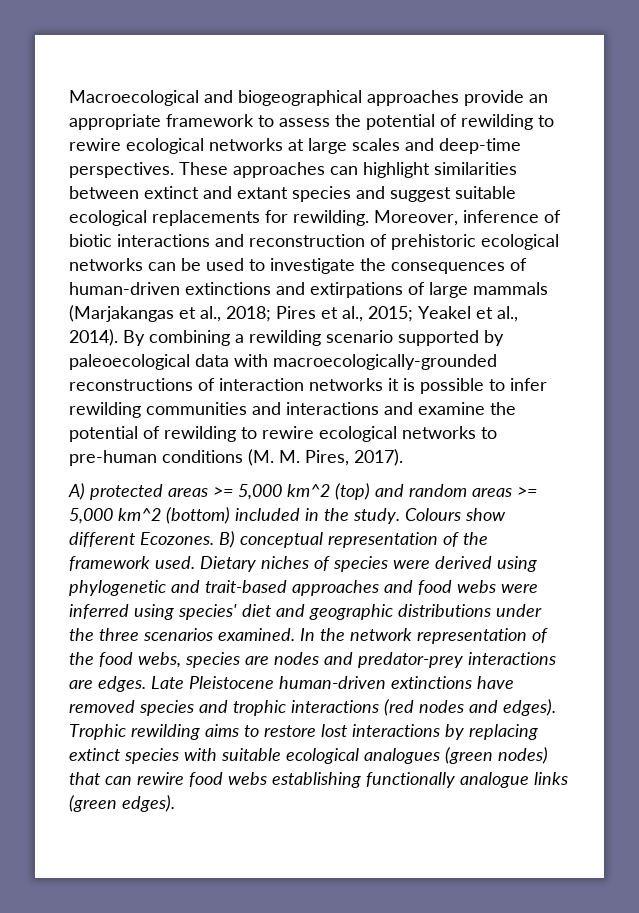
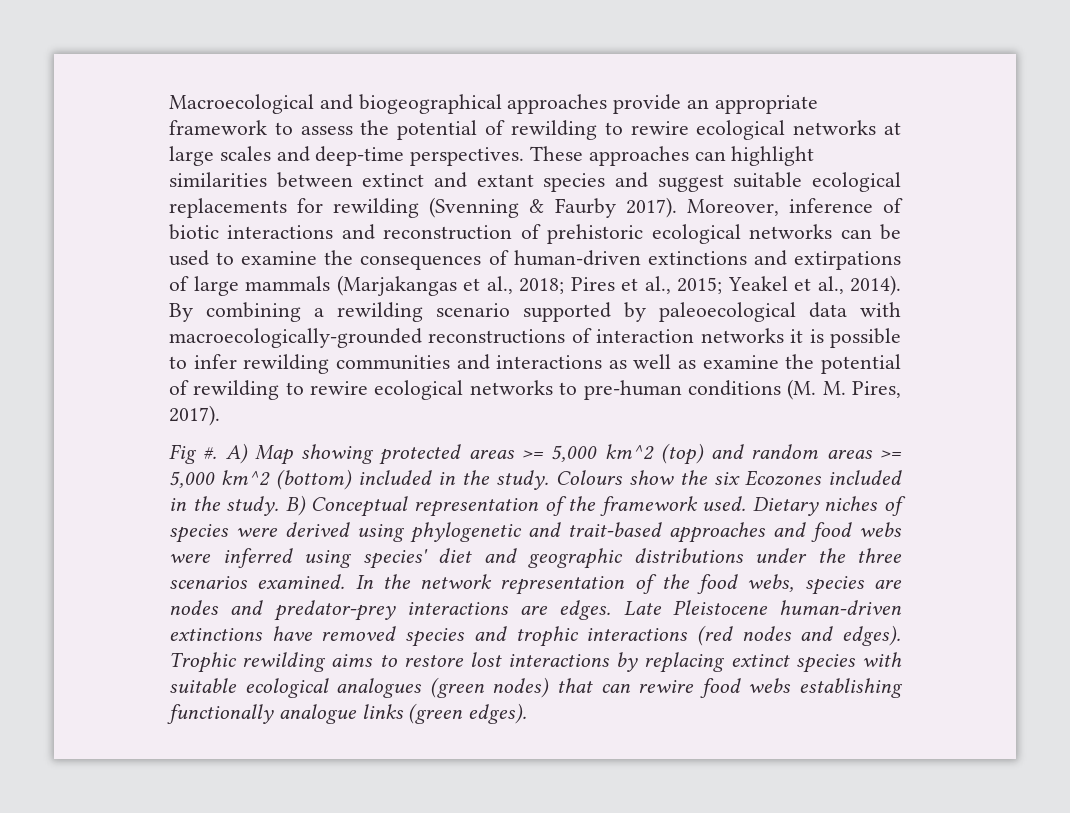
[293,210,369,226] rewilding. -> [333,197,677,218] rewilding (Svenning & Faurby 2017).
[270,258,355,274] investigate -> [241,251,318,265] examine
[384,402,413,415] and -> [608,354,697,369] as well as
[68,483,85,500] A) -> [169,443,375,465] Fig #. A) Map showing
[69,531,323,548] different Ecozones. B) conceptual -> [680,470,902,486] [169,495,409,517] the six Ecozones included in the study. B) Conceptual

